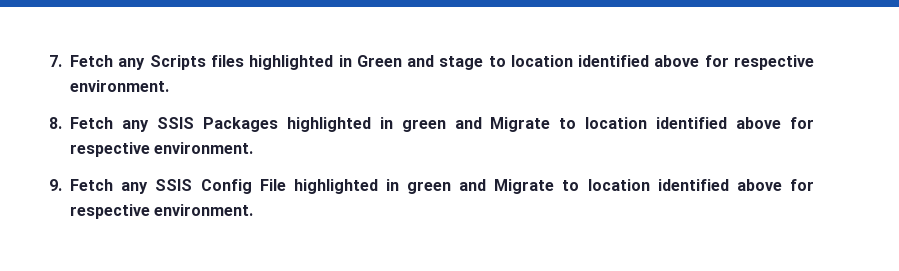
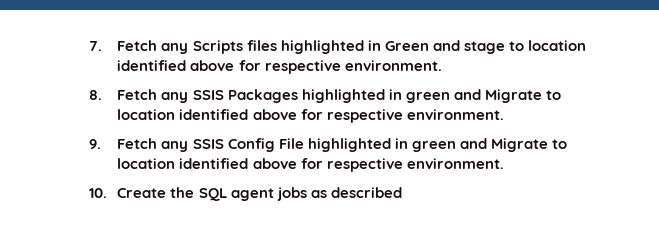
(254, 210) none -> [89,187,402,201] // 10. Create the SQL agent jobs as described

